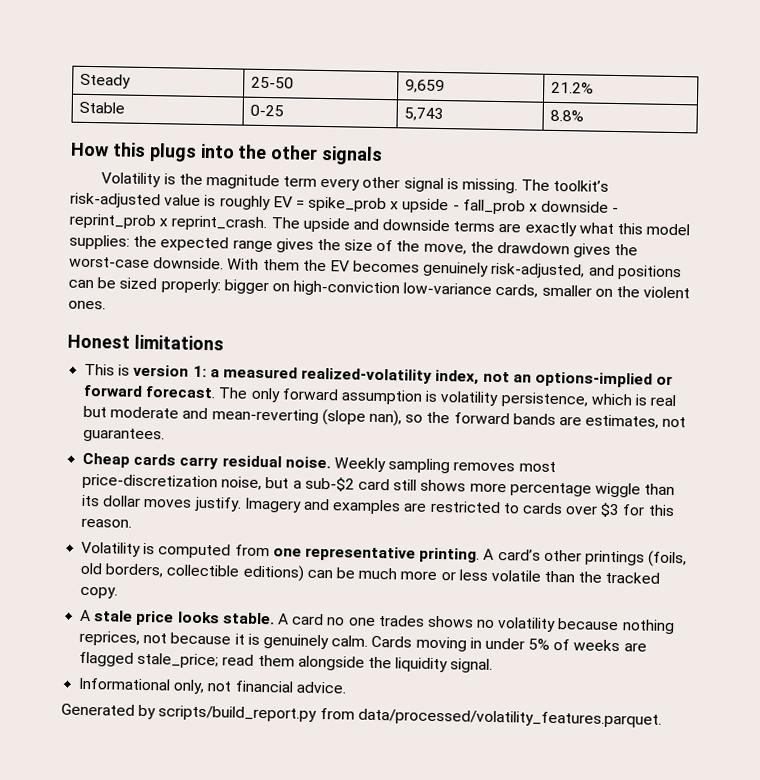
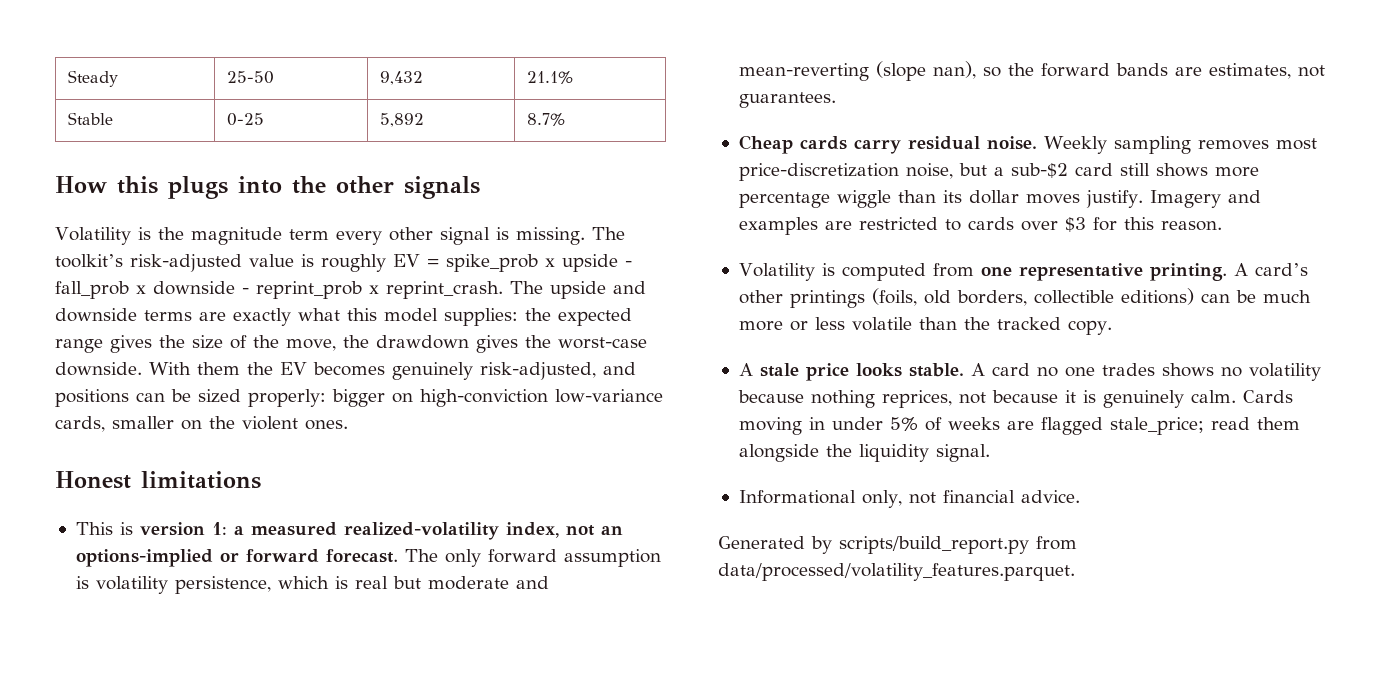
[404,79,445,94] [550,81,594,94] 9,659 | 21.2% -> [380,71,424,85] [527,71,574,84] 9,432 | 21.1%
[403,107,444,122] [549,109,584,122] 5,743 | 8.8% -> [380,113,425,127] [527,113,566,126] 5,892 | 8.7%

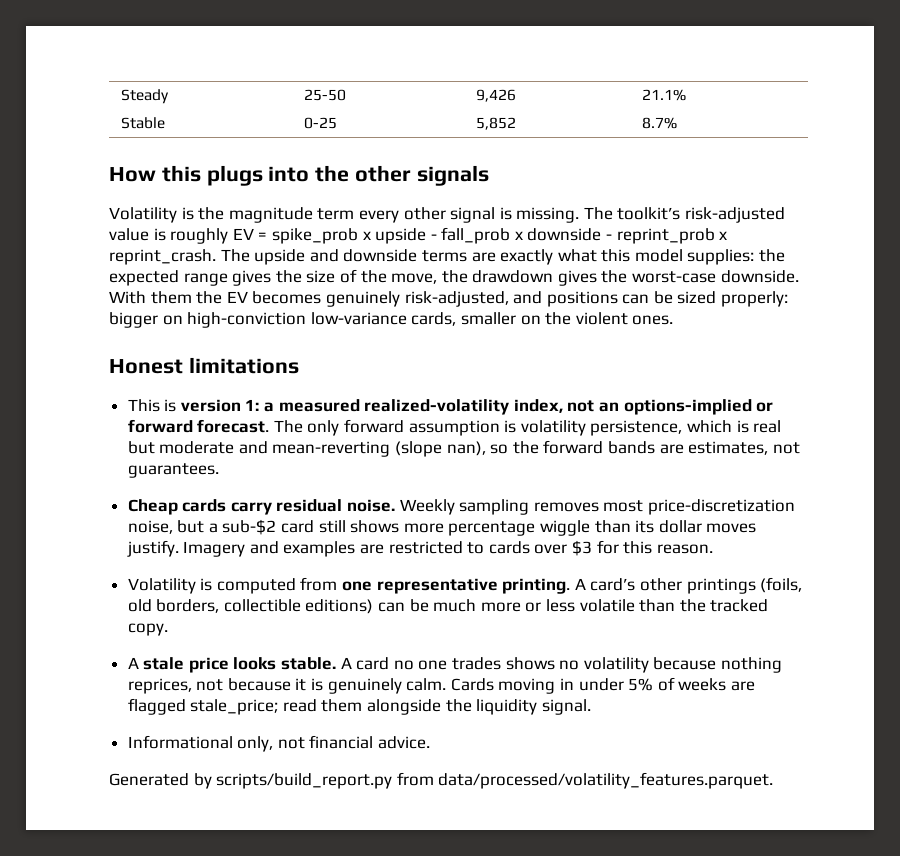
[380,71,424,85] 9,432 -> [476,89,517,102] 9,426
[380,113,425,127] 5,892 -> [476,117,517,130] 5,852

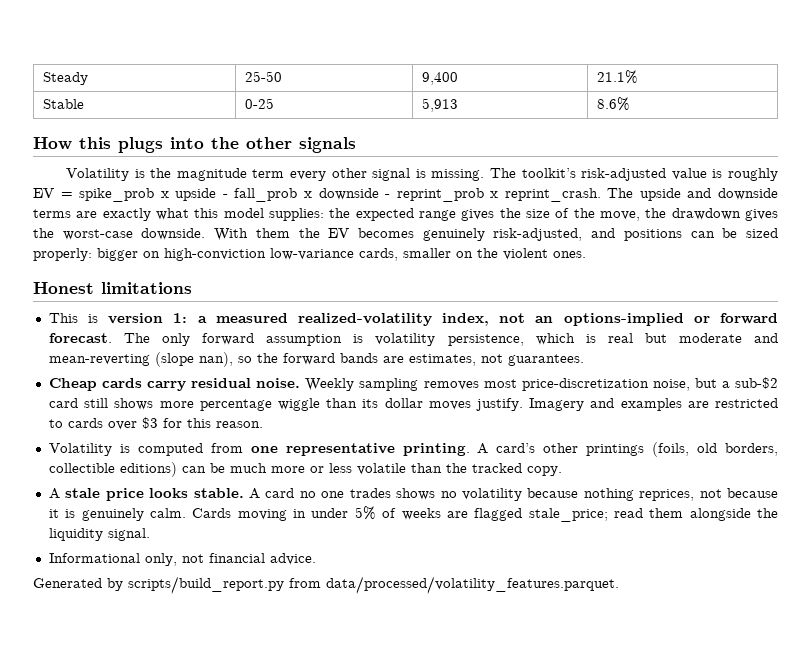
[476,89,517,102] 9,426 -> [421,72,458,85] 9,400
[476,117,517,130] [642,117,678,129] 5,852 | 8.7% -> [421,98,458,112] [596,97,630,111] 5,913 | 8.6%

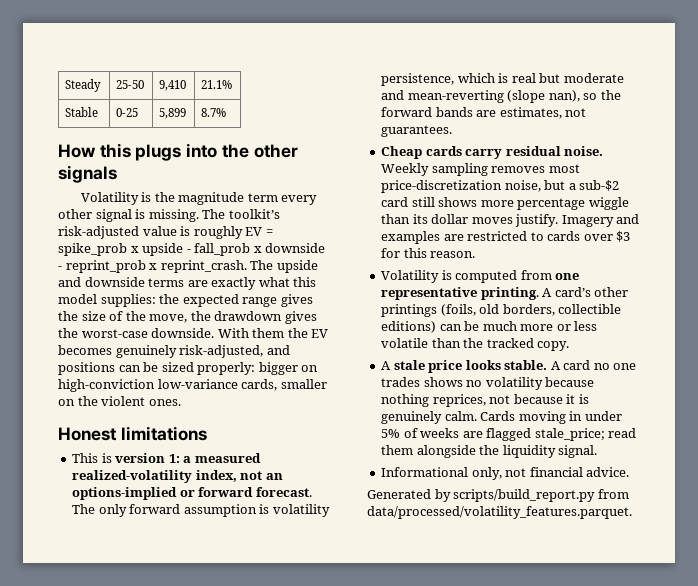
[421,72,458,85] 9,400 -> [159,80,187,91] 9,410
[421,98,458,112] [596,97,630,111] 5,913 | 8.6% -> [159,108,187,119] [201,108,227,117] 5,899 | 8.7%

